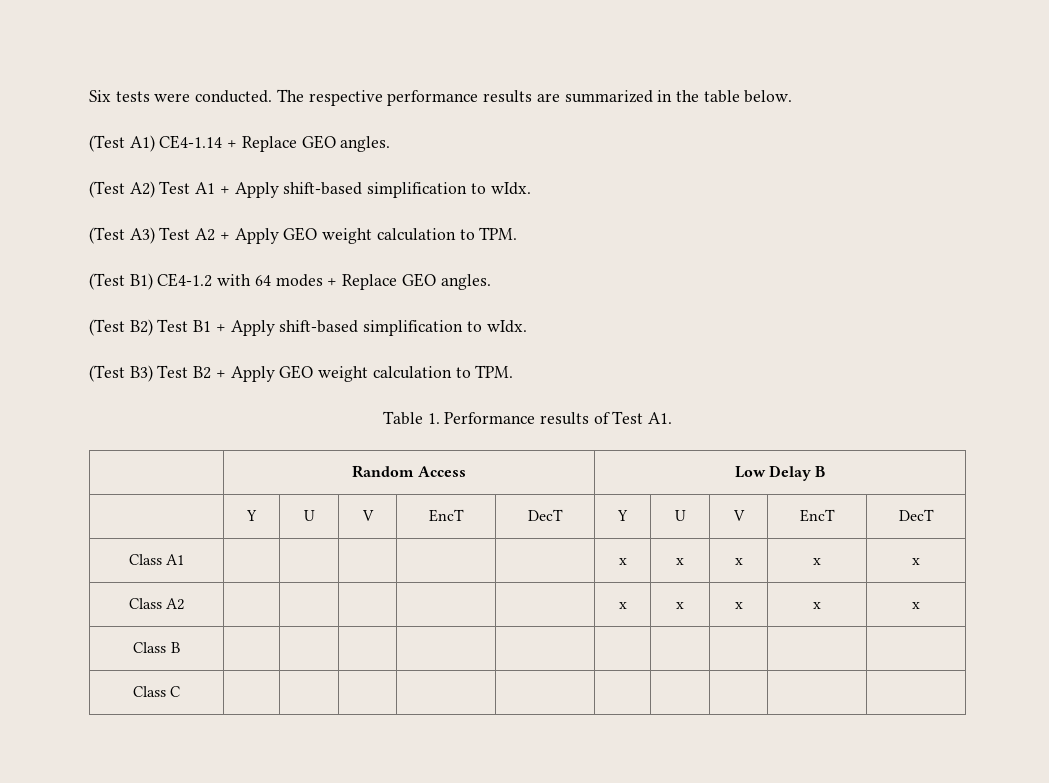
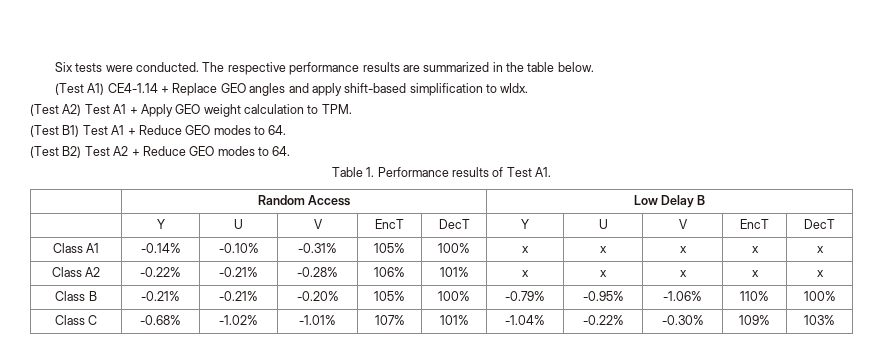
[340,136,391,152] [89,181,531,198] [89,227,216,244] angles. // (Test A2) Test A1 + Apply shift-based simplification to wIdx. // (Test A3) Test A2 -> [249,83,529,96] [30,104,127,116] angles and apply shift-based simplification to wIdx. // (Test A2) Test A1
[157,273,491,290] [89,319,527,336] [89,365,514,382] CE4-1.2 with 64 modes + Replace GEO angles. // (Test B2) Test B1 + Apply shift-based simplification to wIdx. // (Test B3) Test B2 + Apply GEO weight calculation to TPM. -> [82,125,287,135] [30,146,291,158] Test A1 + Reduce GEO modes to 64. // (Test B2) Test A2 + Reduce GEO modes to 64.
(185, 559) | | | | -> [140,243,181,253] [218,243,259,253] [298,243,337,253] [374,243,405,253] [438,243,470,253] -0.14% | -0.10% | -0.31% | 105% | 100%
(185, 604) | | | | -> [140,267,181,277] [219,267,258,277] [297,267,338,277] [374,267,405,277] [439,267,469,277] -0.22% | -0.21% | -0.28% | 106% | 101%
[132,686,181,697] | | | | | | | | | // Class C | | | | | | | | | | -> [141,291,180,301] [219,291,258,301] [296,291,339,301] [374,291,405,301] [438,291,470,301] [505,291,545,301] [582,291,624,301] [663,291,702,301] [740,291,769,301] [803,291,836,301] [54,315,98,325] [140,315,181,325] [219,315,258,325] [299,315,336,325] [374,315,405,325] [439,315,469,325] [505,315,545,325] [582,315,624,325] [661,315,704,325] [739,315,770,325] [804,315,835,325] -0.21% | -0.21% | -0.20% | 105% | 100% | -0.79% | -0.95% | -1.06% | 110% | 100% // Class C | -0.68% | -1.02% | -1.01% | 107% | 101% | -1.04% | -0.22% | -0.30% | 109% | 103%

